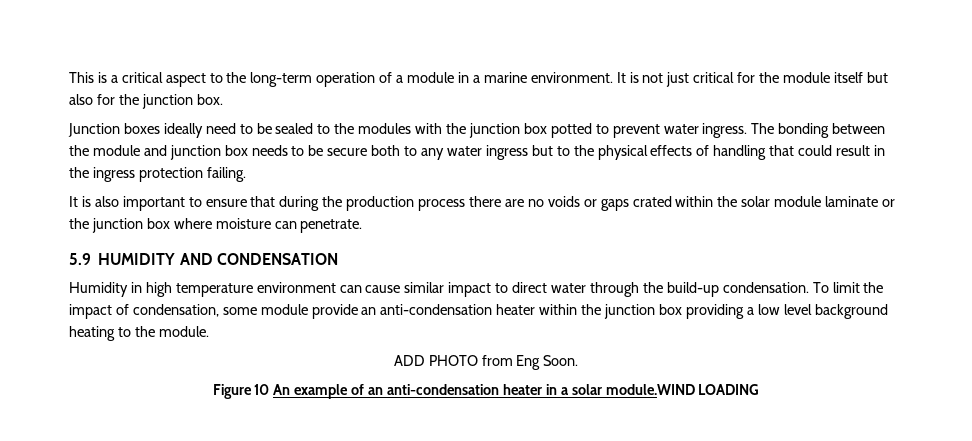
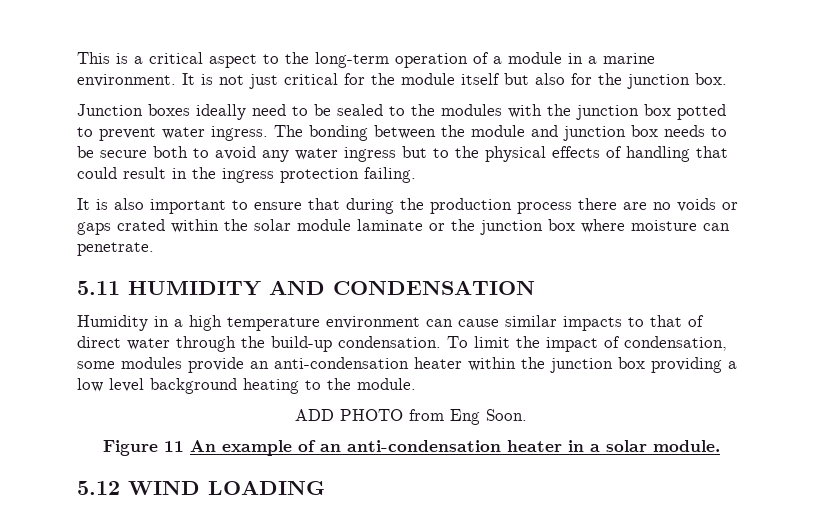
(418, 151) none -> [215,146,256,160] avoid
[69,253,91,265] 5.9 -> [77,281,120,295] 5.11
(142, 287) none -> [174,319,183,327] a
[448,282,509,297] impact to -> [563,315,704,331] impacts to that of
[260,304,308,315] module -> [121,357,182,369] modules
[254,384,270,395] 10 -> [163,441,184,452] 11
[605,384,695,395] module.WIND -> [652,440,720,452] [77,480,201,495] module. // 5.12 WIND

